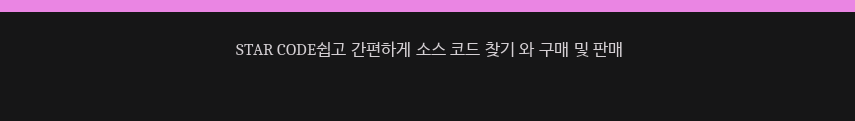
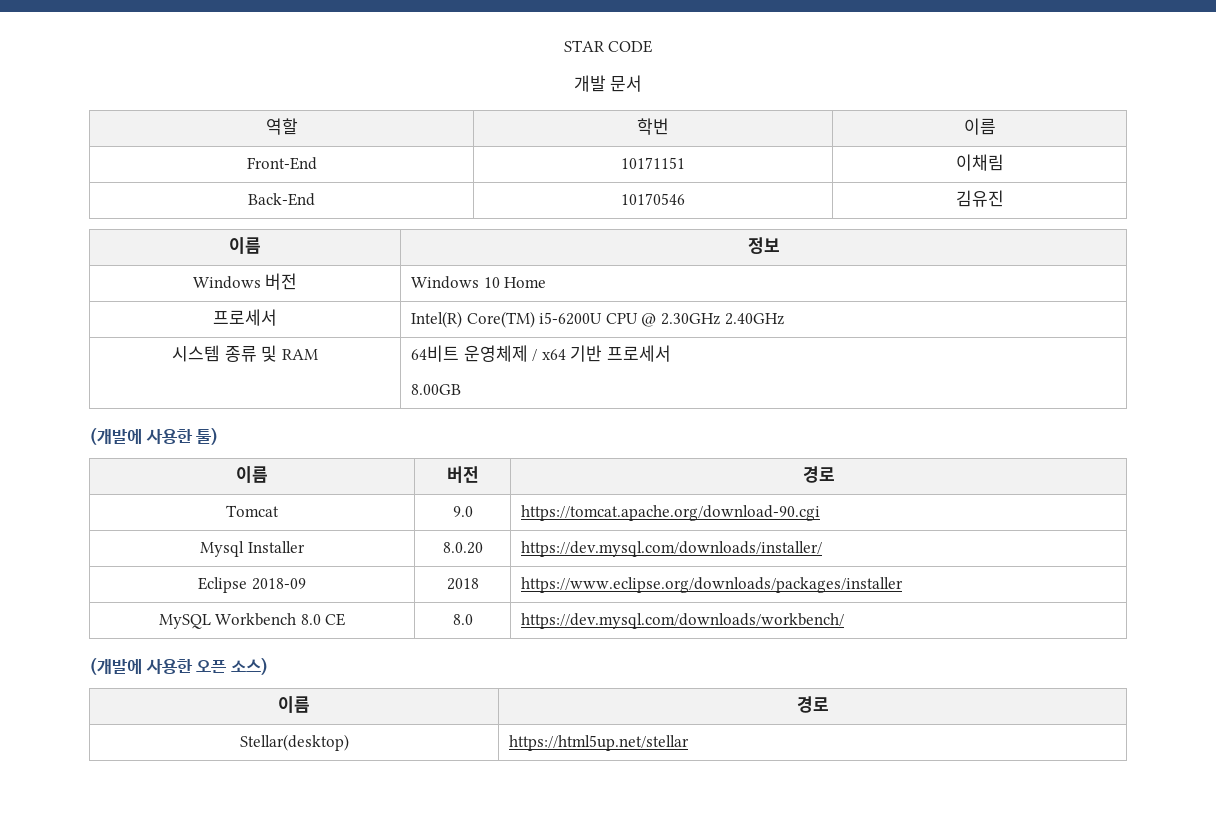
[277,41,624,57] CODE쉽고 간편하게 소스 코드 찾기 와 구매 및 판매 -> [608,40,653,53] [573,75,643,92] [265,118,298,135] [637,118,669,135] [963,118,996,135] [246,157,317,170] [621,157,685,169] [955,154,1004,171] [248,193,315,206] [621,193,685,205] [955,190,1004,207] [229,237,261,254] [747,237,780,254] [192,273,298,290] [411,276,547,289] [213,309,277,326] [411,311,784,328] [172,345,318,362] [411,345,672,362] [411,384,462,395] [89,428,220,445] [236,466,268,483] [446,466,479,483] [802,466,835,483] [226,505,279,517] [452,506,473,517] [521,505,821,521] [200,541,305,557] [442,542,483,554] [521,541,823,557] [198,577,306,593] [446,578,479,590] [521,577,904,593] [158,613,346,629] [452,614,473,625] [521,613,845,629] [89,658,269,675] [278,696,310,713] [796,696,829,713] [239,734,349,751] [509,735,690,751] CODE // 개발 문서 // 역할 | 학번 | 이름 // Front-End | 10171151 | 이채림 // Back-End | 10170546 | 김유진 // 이름 | 정보 // Windows 버전 | Windows 10 Home // 프로세서 | Intel(R) Core(TM) i5-6200U CPU @ 2.30GHz 2.40GHz // 시스템 종류 및 RAM | 64비트 운영체제 / x64 기반 프로세서 // 8.00GB // (개발에 사용한 툴) // 이름 | 버전 | 경로 // Tomcat | 9.0 | https://tomcat.apache.org/download-90.cgi // Mysql Installer | 8.0.20 | https://dev.mysql.com/downloads/installer/ // Eclipse 2018-09 | 2018 | https://www.eclipse.org/downloads/packages/installer // MySQL Workbench 8.0 CE | 8.0 | https://dev.mysql.com/downloads/workbench/ // (개발에 사용한 오픈 소스) // 이름 | 경로 // Stellar(desktop) | https://html5up.net/stellar

